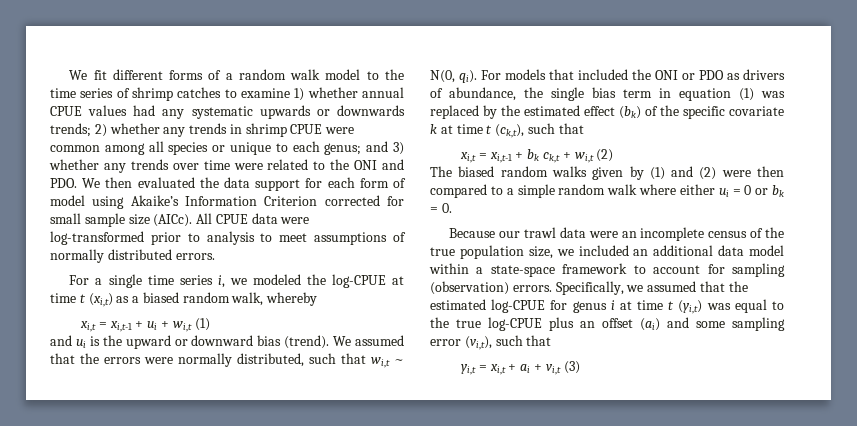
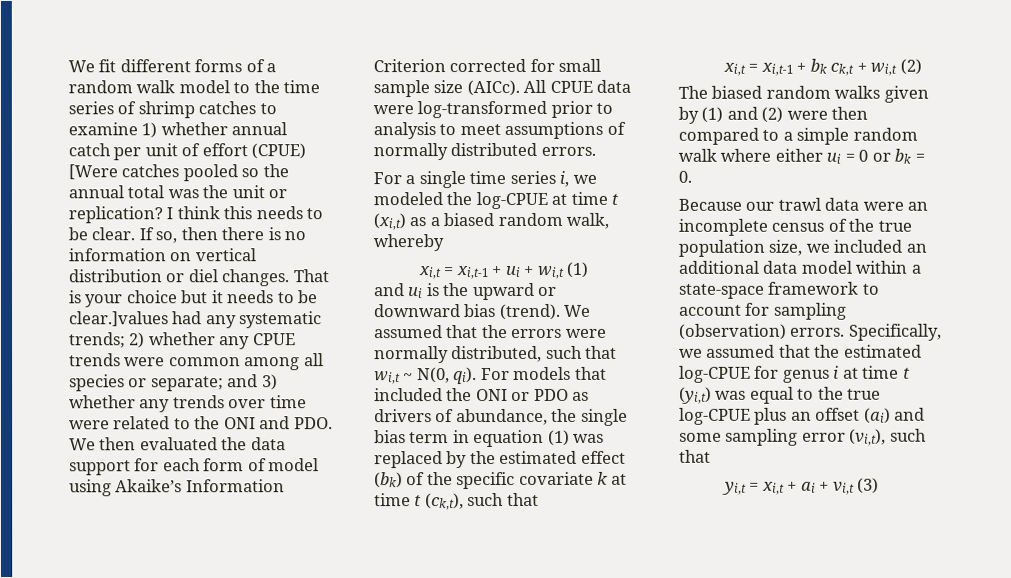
[50,105,405,119] [50,123,323,137] CPUE values had any systematic upwards or downwards trends; 2) whether any trends in shrimp CPUE -> [68,143,307,161] [68,164,289,182] [68,185,288,199] [68,206,324,224] [68,227,307,244] [68,248,256,262] [68,269,329,287] [69,290,319,308] [69,311,323,329] [69,332,296,350] [69,353,121,367] catch per unit of effort (CPUE) [Were catches pooled so the annual total was the unit or replication? I think this needs to be clear. If so, then there is no information on vertical distribution or diel changes. That is your choice but it needs to be clear.]values had any systematic trends; 2) whether any CPUE trends
[230,141,362,155] unique to each genus; -> [150,376,224,392] separate;

